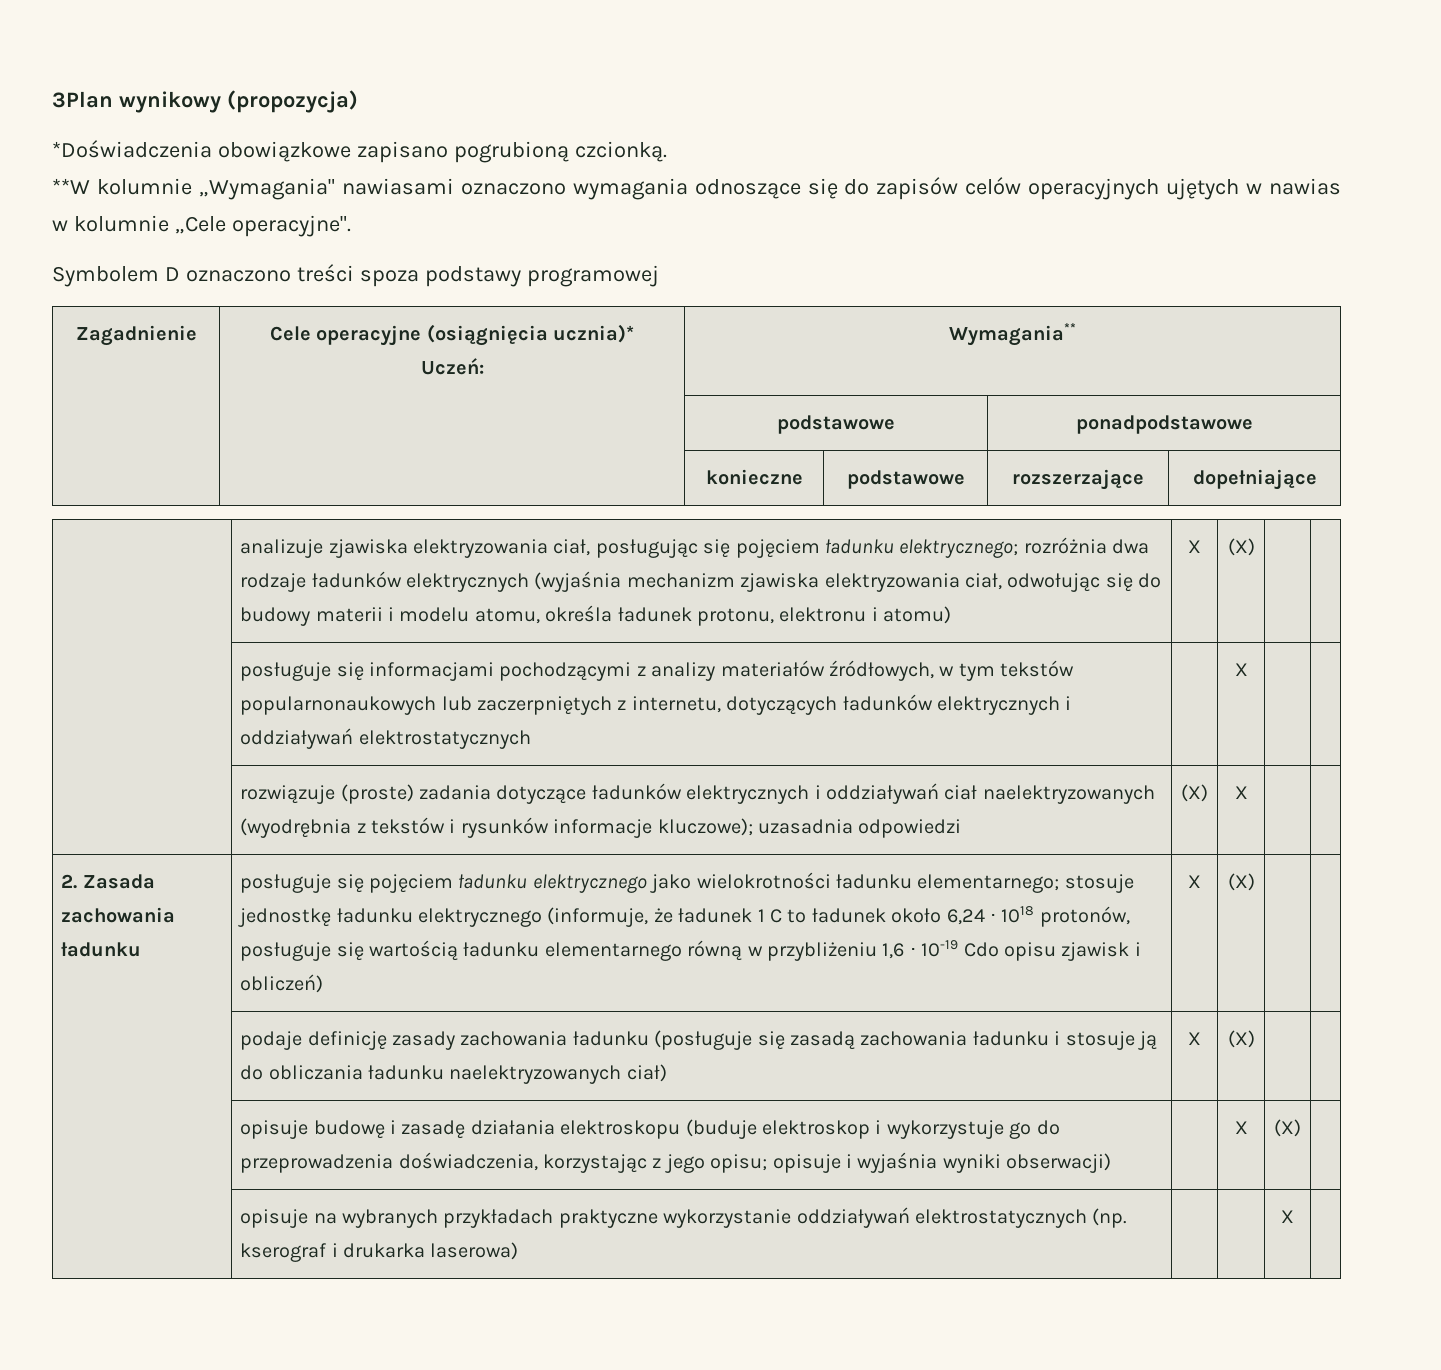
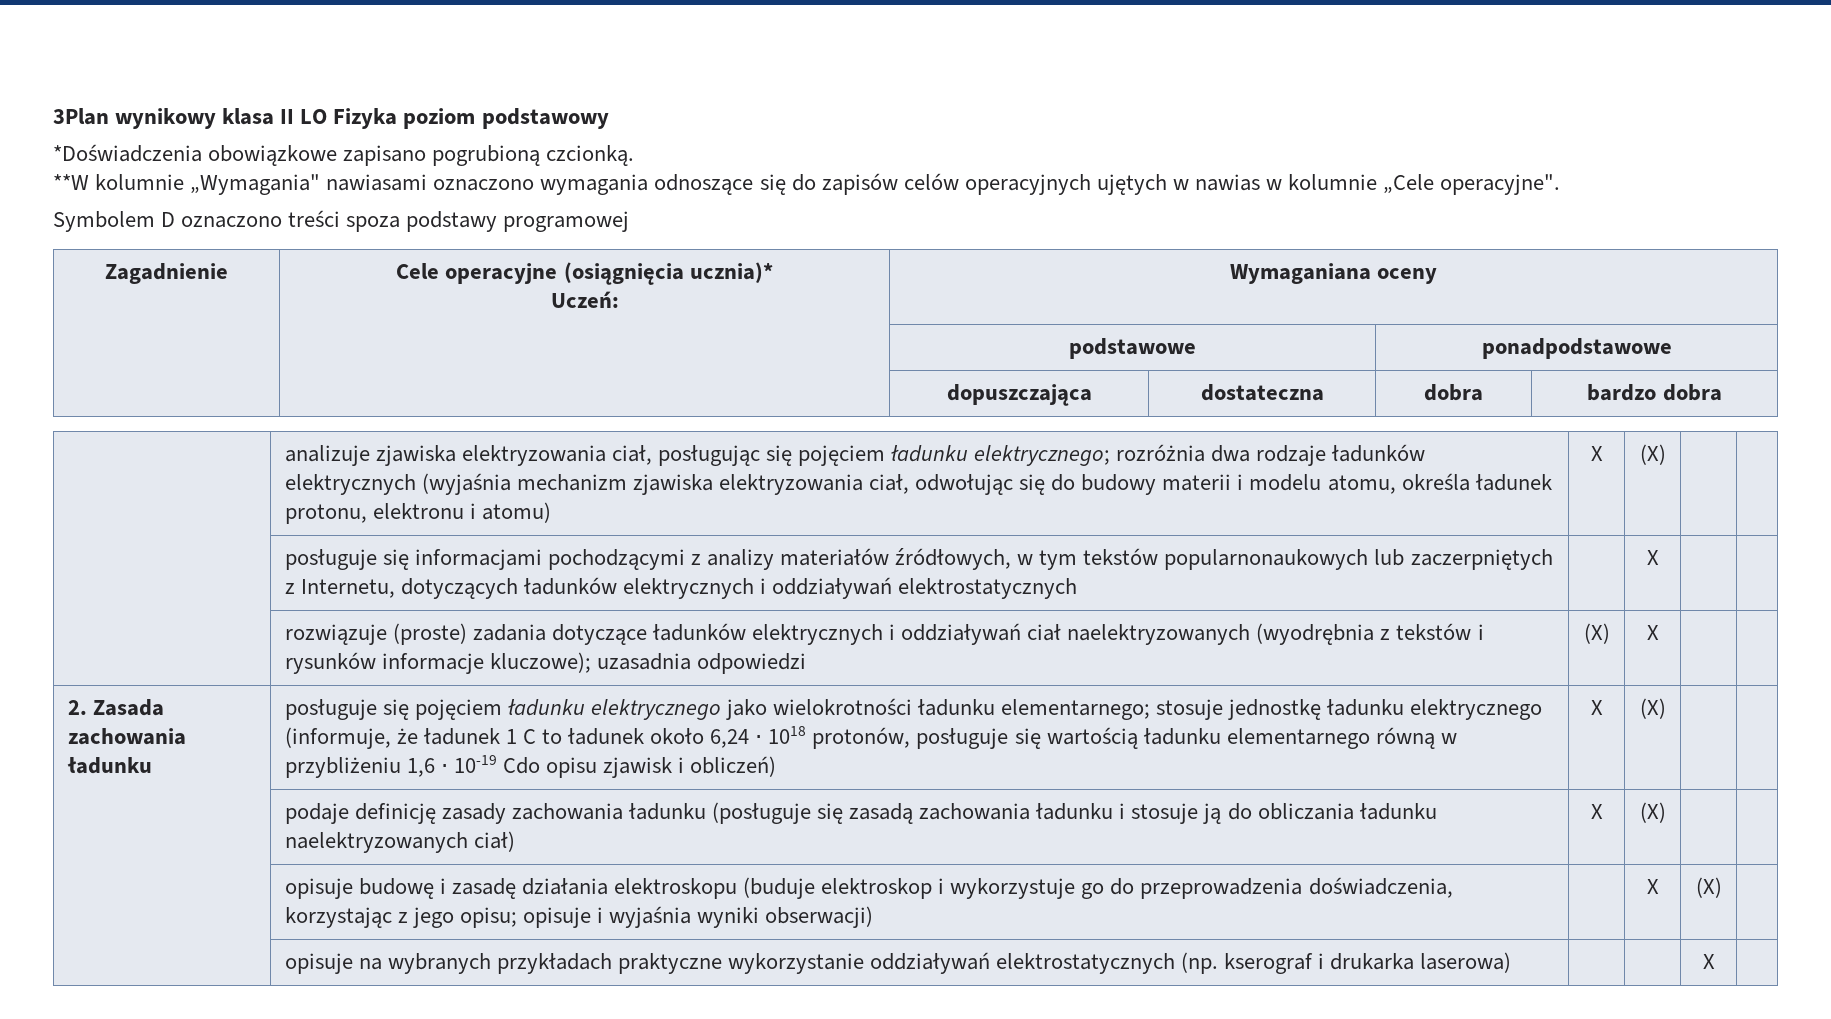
[226,90,358,113] (propozycja) -> [222,108,609,129] klasa II LO Fizyka poziom podstawowy
[949,323,1076,346] Wymagania** -> [1229,263,1438,284] Wymaganiana oceny
[705,469,803,485] [846,470,965,489] [1012,469,1144,490] [1192,469,1317,490] konieczne | podstawowe | rozszerzające | dopełniające -> [946,384,1092,406] [1200,384,1324,401] [1424,384,1483,401] [1587,384,1722,401] dopuszczająca | dostateczna | dobra | bardzo dobra
[631,696,721,713] internetu, -> [300,579,395,598] Internetu,

